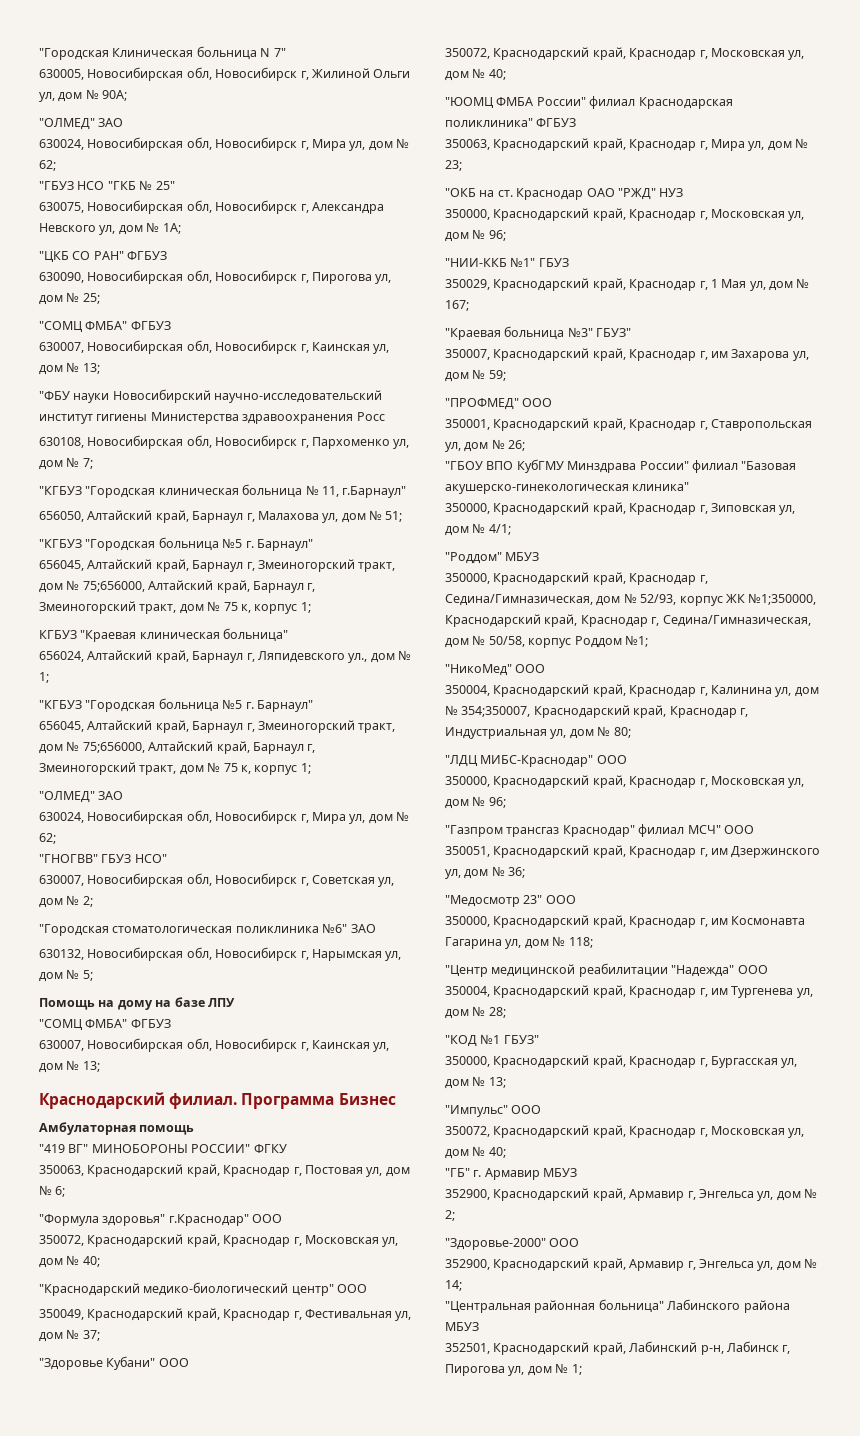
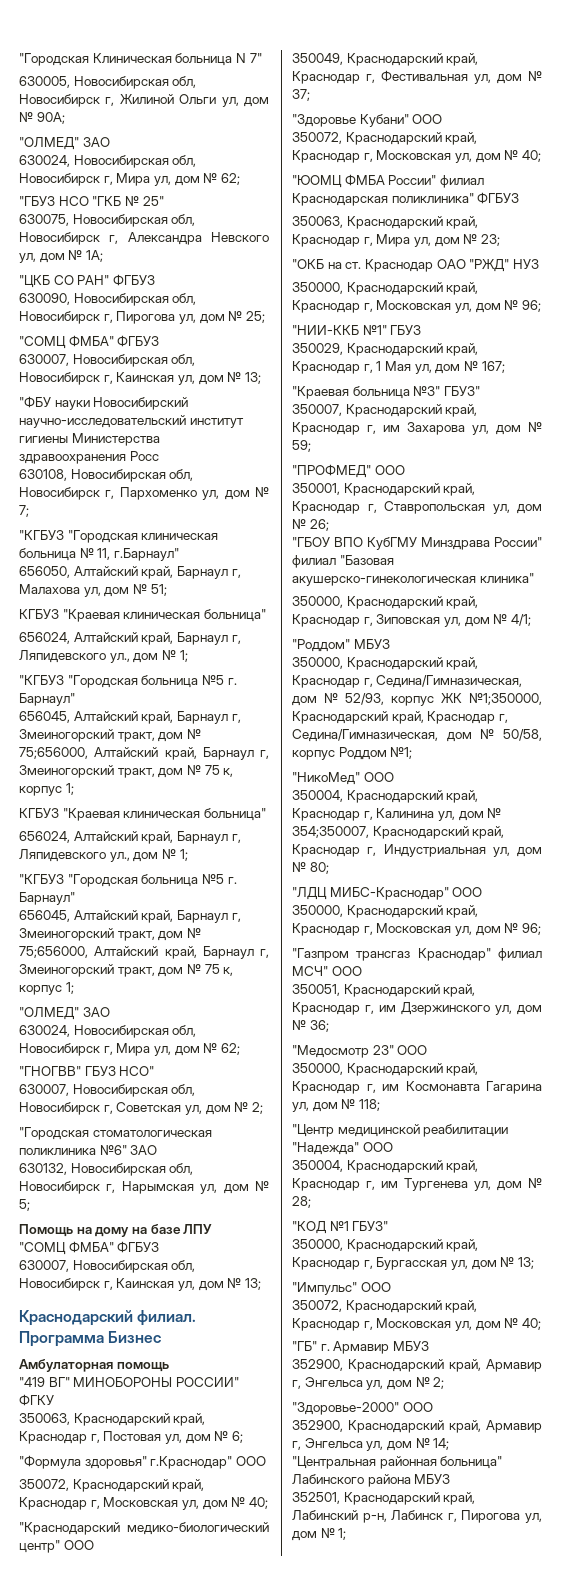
(403, 516) none -> [19,609,266,622] [19,632,241,645] [19,650,188,663] // КГБУЗ "Краевая клиническая больница" // 656024, Алтайский край, Барнаул г, Ляпидевского ул., дом № 1;

